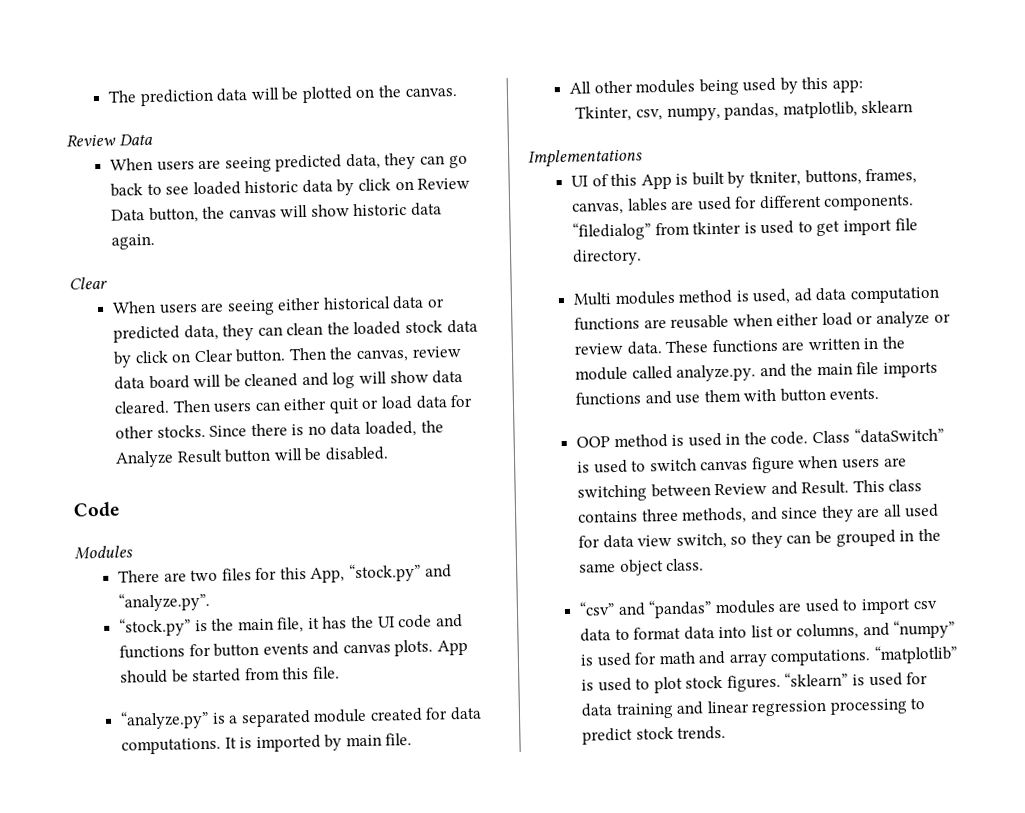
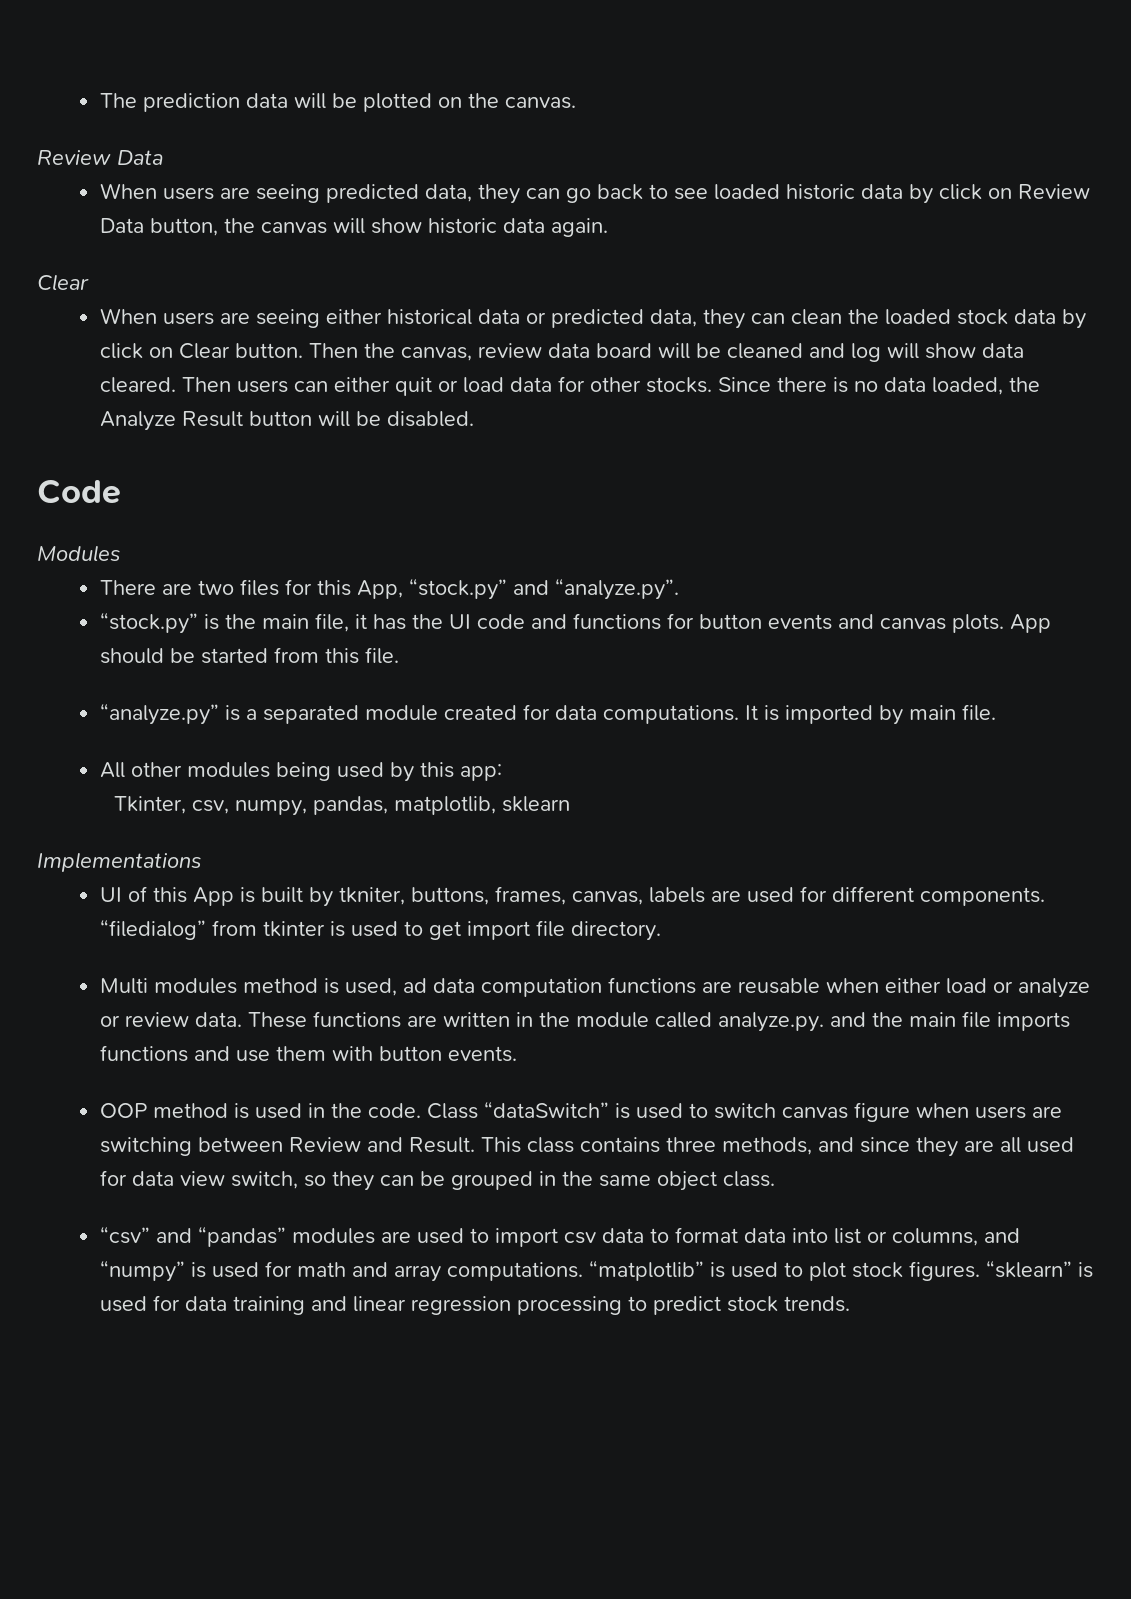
[626,197,668,212] lables -> [648,887,705,903] labels

